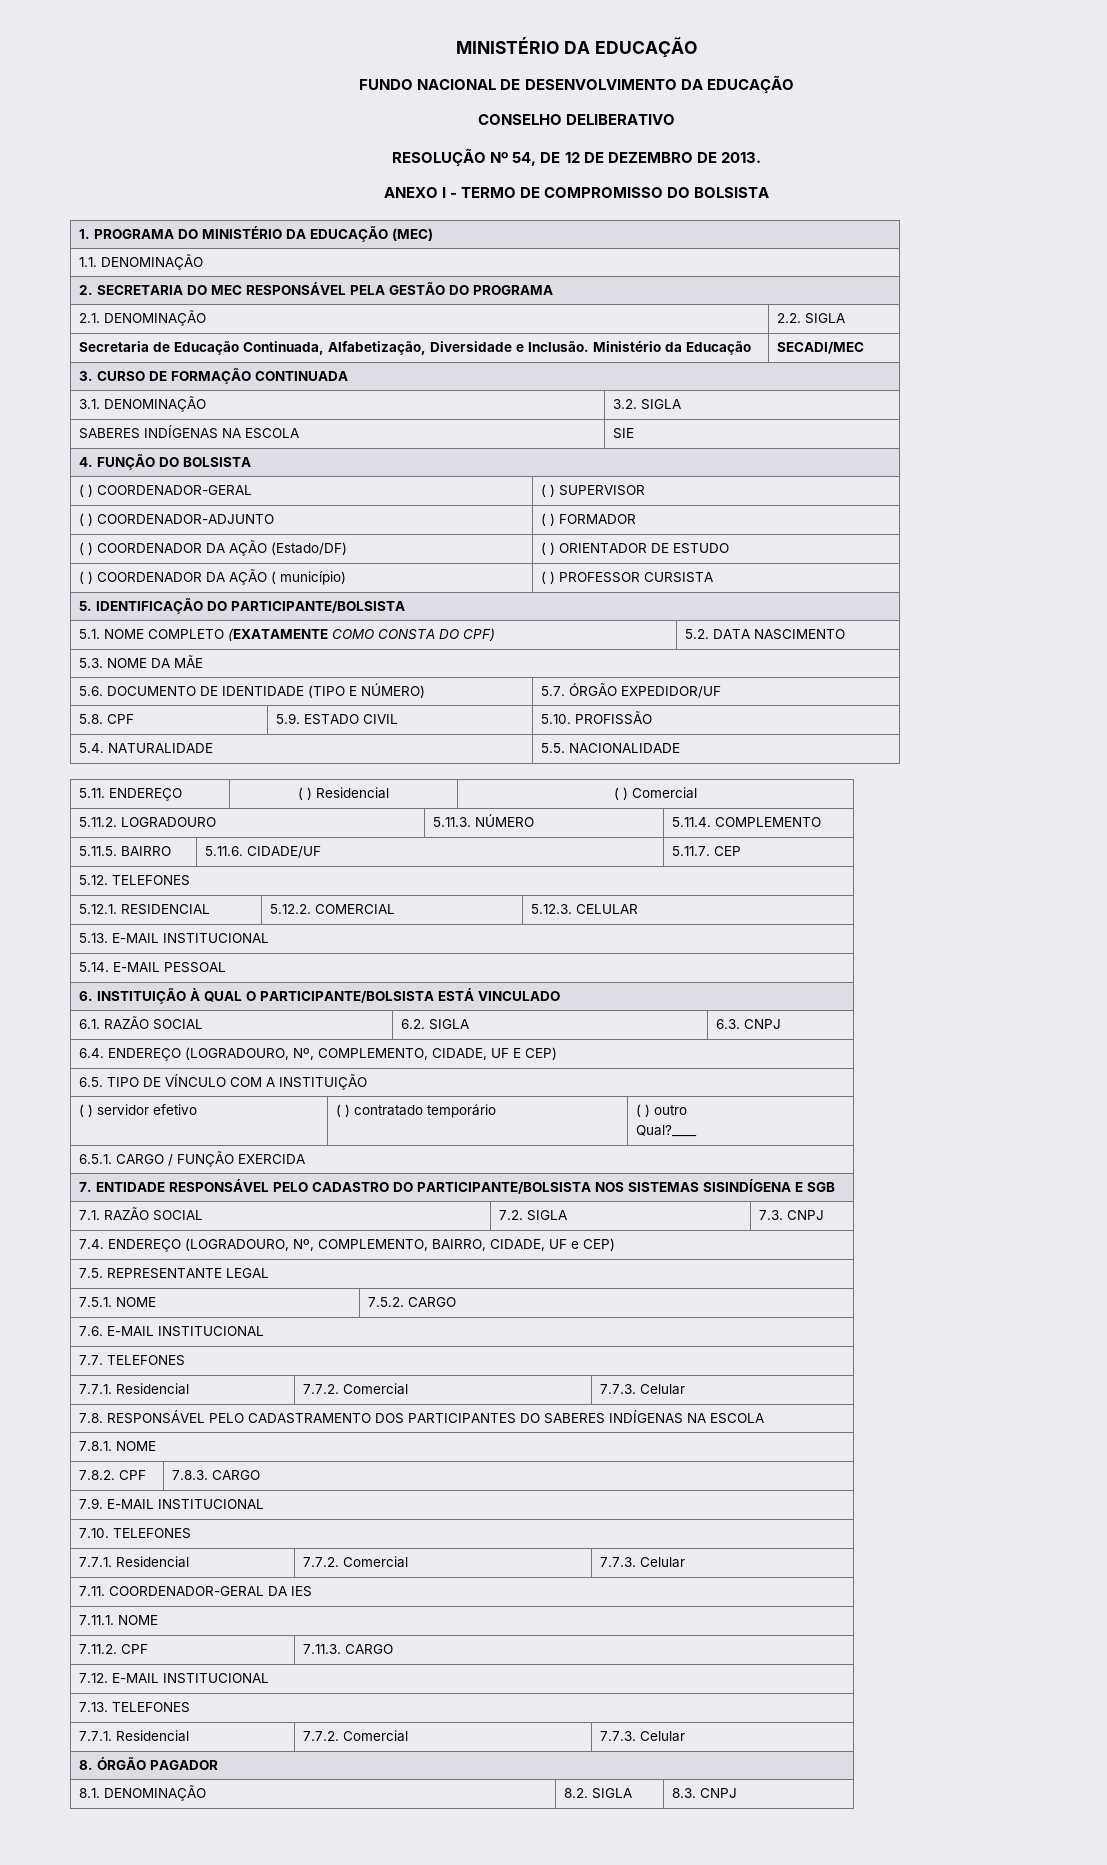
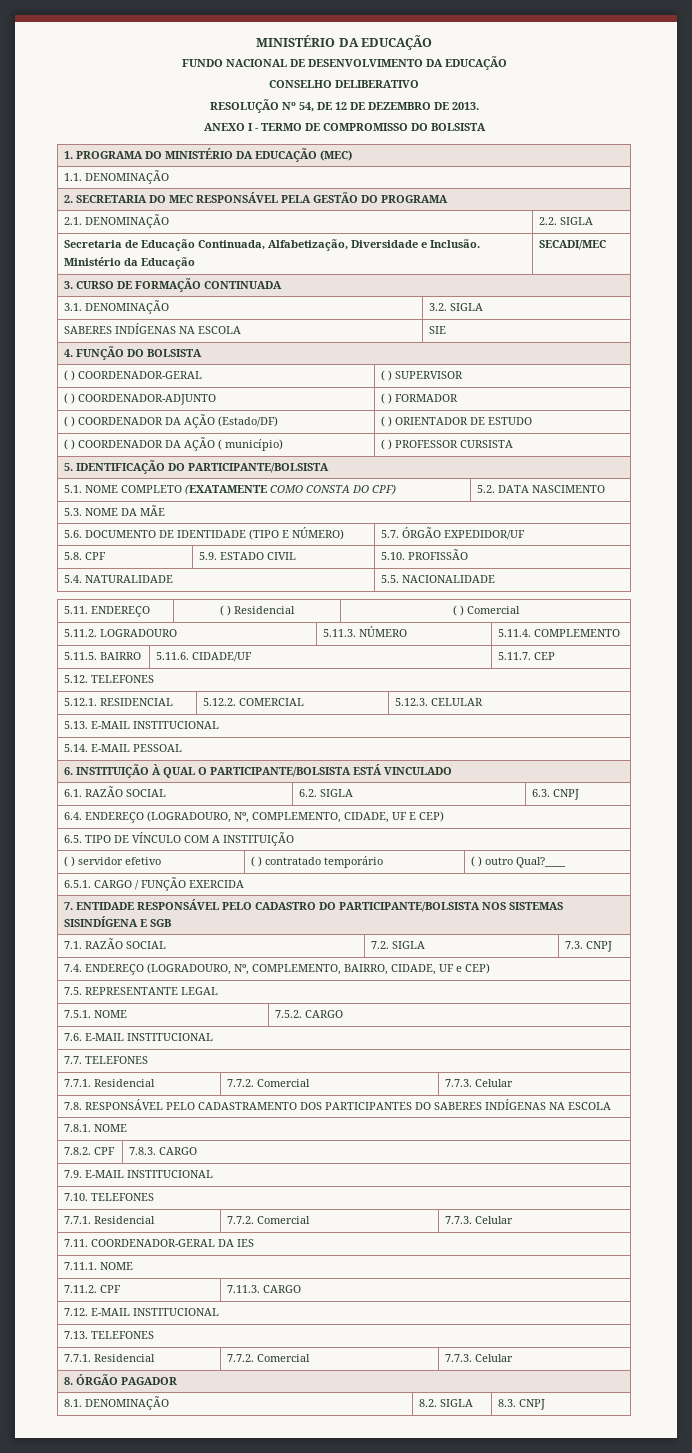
(688, 1110) // -> (514, 861) none

